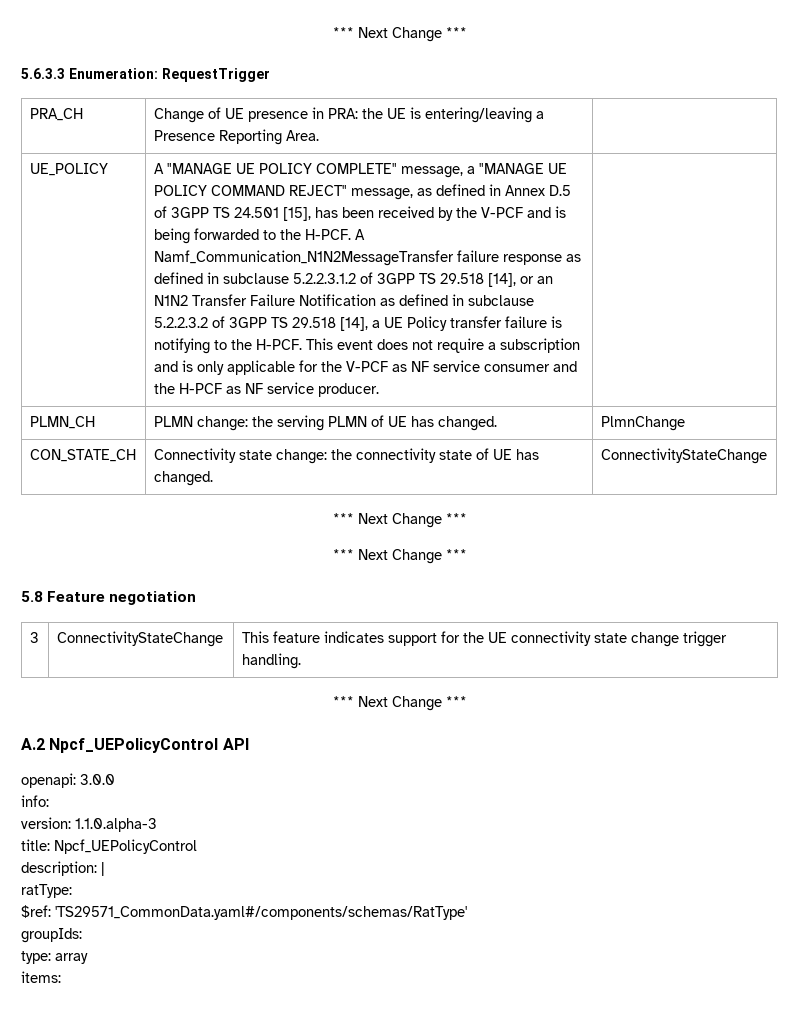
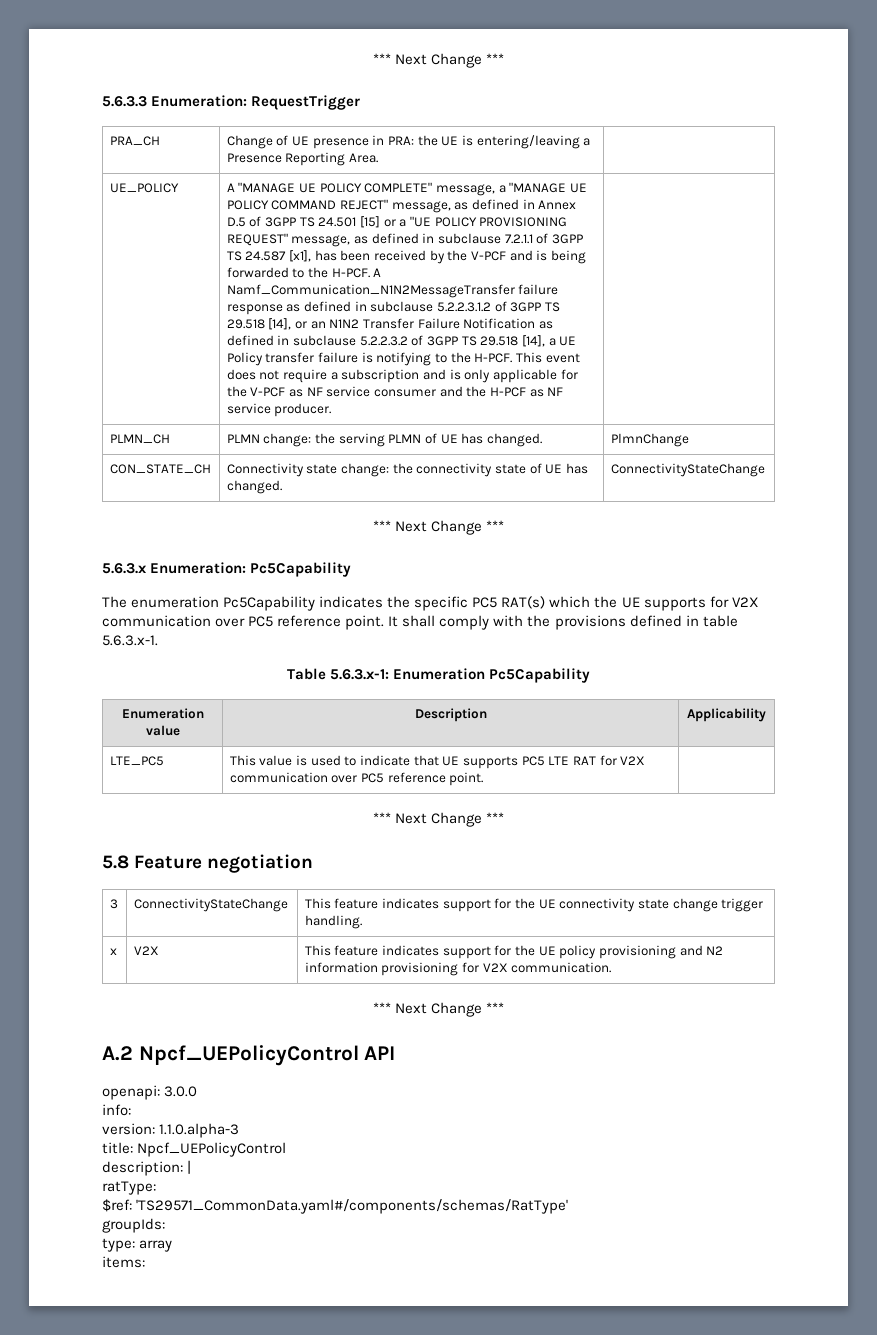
[282,207,311,221] [15], -> [359,216,568,228] [226,233,583,247] [226,250,312,262] [15] or a "UE POLICY PROVISIONING REQUEST" message, as defined in subclause 7.2.1.1 of 3GPP TS 24.587 [x1],
(467, 518) none -> [102,562,352,577] [102,596,759,611] [102,615,738,630] [102,635,158,646] [286,668,591,683] [121,708,204,719] [145,725,180,736] [414,708,487,722] [687,708,766,722] [109,756,164,766] [229,755,646,769] [229,772,484,786] // 5.6.3.x Enumeration: Pc5Capability // The enumeration Pc5Capability indicates the specific PC5 RAT(s) which the UE supports for V2X communication over PC5 reference point. It shall comply with the provisions defined in table 5.6.3.x-1. // Table 5.6.3.x-1: Enumeration Pc5Capability // Enumeration value | Description | Applicability // LTE_PC5 | This value is used to indicate that UE supports PC5 LTE RAT for V2X communication over PC5 reference point. |
(301, 661) none -> [109,948,117,955] [133,946,159,955] [304,945,724,959] [304,962,612,976] // x | V2X | This feature indicates support for the UE policy provisioning and N2 information provisioning for V2X communication.

